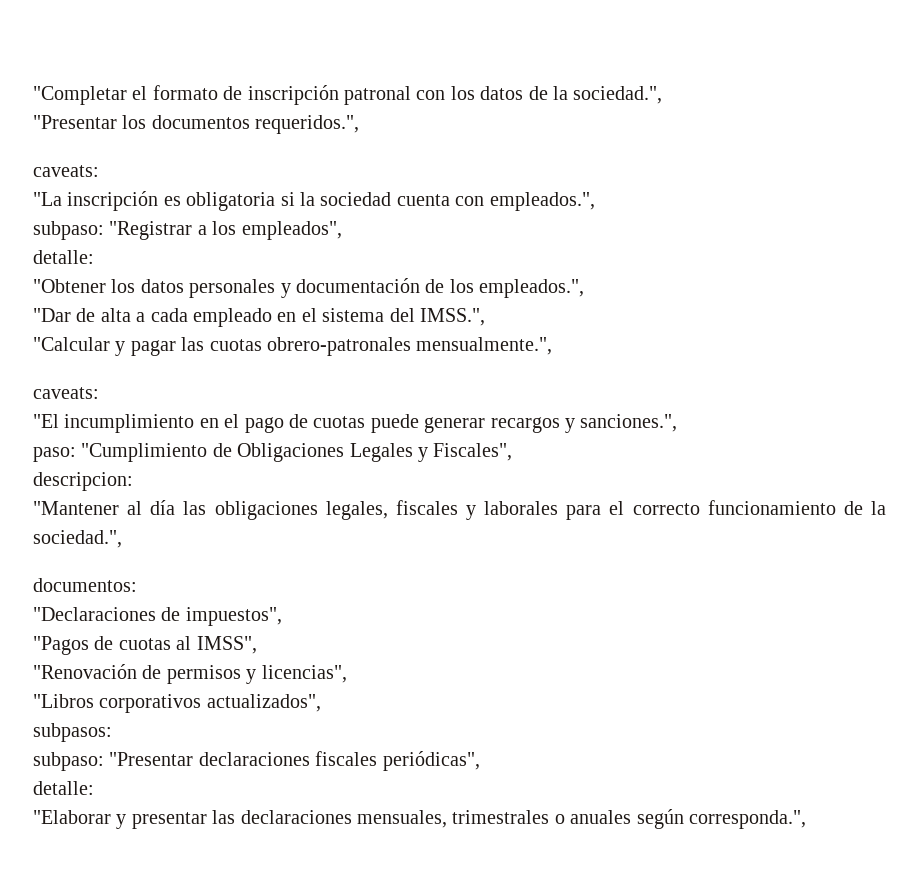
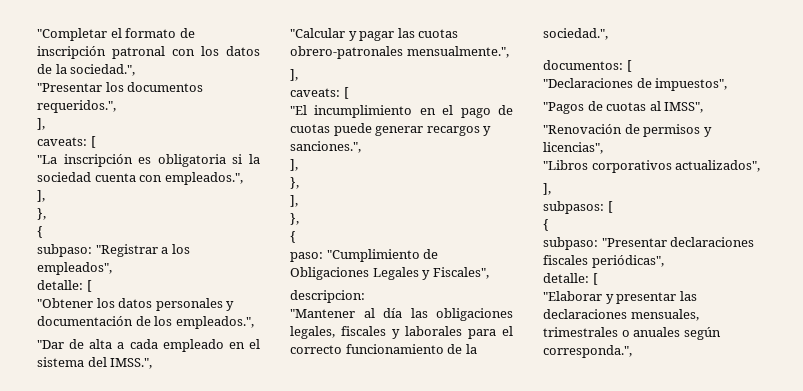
[33,165,99,177] // caveats: -> [37,118,45,130] [37,136,96,148] // ], // caveats: [
(595, 201) none -> [37,190,45,202] [37,208,46,220] [37,226,43,238] // ], // }, // {
(94, 257) none -> [86,280,92,292] [
[33,387,99,399] // caveats: -> [290,69,298,81] [290,87,349,99] // ], // caveats: [
(678, 423) none -> [290,159,298,171] [290,177,299,189] [290,195,298,207] [290,213,299,225] [290,231,296,243] // ], // }, // ], // }, // {
(137, 585) none -> [626,60,632,72] [
(321, 703) none -> [543,183,551,195] // ],
(112, 732) none -> [607,201,613,213] [543,219,549,231] [ // {
(94, 788) none -> [592,273,598,285] [

